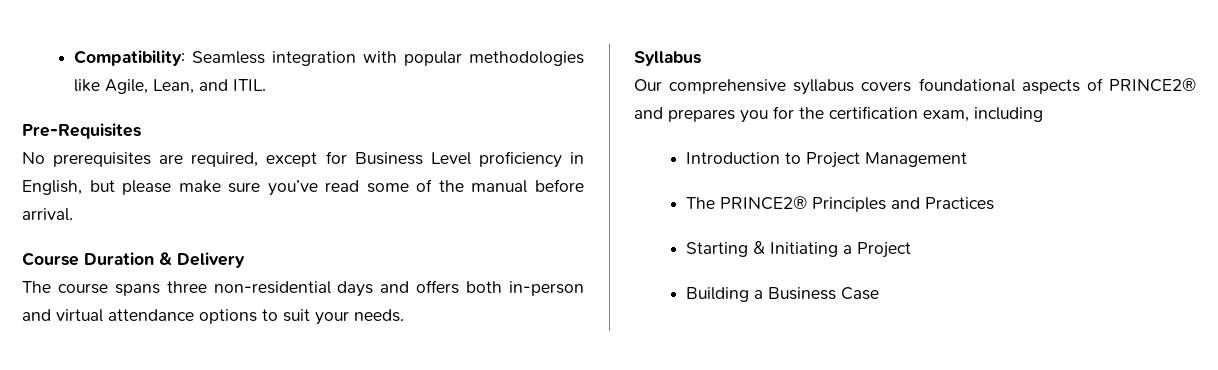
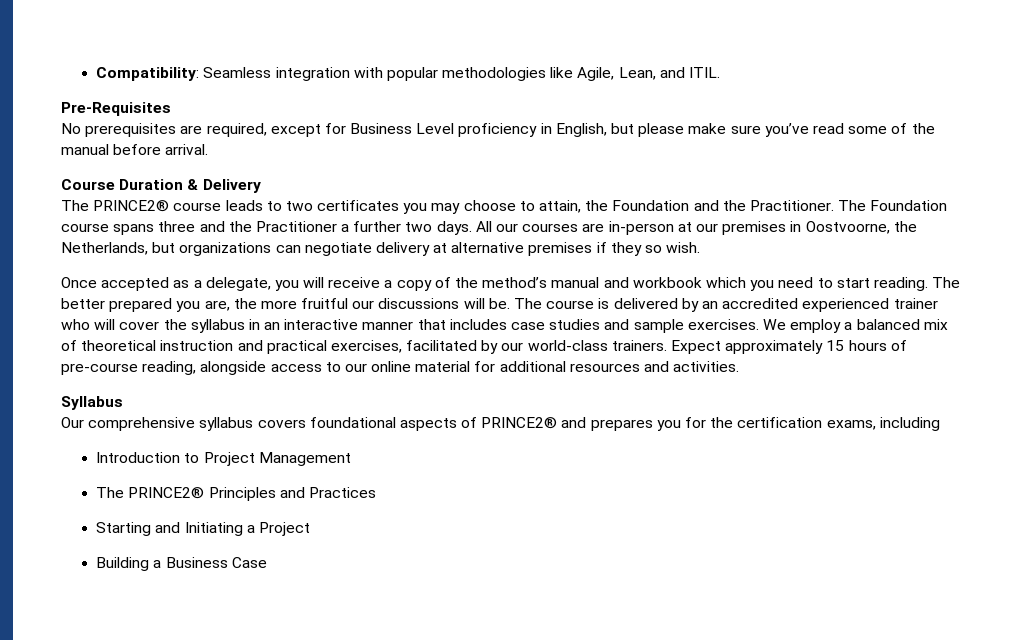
[57,280,585,297] [22,309,404,325] course spans three non-residential days and offers both in-person and virtual attendance options to suit your needs. -> [93,200,948,214] [61,221,917,235] [61,242,701,256] [61,277,961,291] [61,298,938,312] [61,319,948,333] [61,340,907,354] [61,361,740,375] PRINCE2® course leads to two certificates you may choose to attain, the Foundation and the Practitioner. The Foundation course spans three and the Practitioner a further two days. All our courses are in-person at our premises in Oostvoorne, the Netherlands, but organizations can negotiate delivery at alternative premises if they so wish. // Once accepted as a delegate, you will receive a copy of the method’s manual and workbook which you need to start reading. The better prepared you are, the more fruitful our discussions will be. The course is delivered by an accredited experienced trainer who will cover the syllabus in an interactive manner that includes case studies and sample exercises. We employ a balanced mix of theoretical instruction and practical exercises, facilitated by our world-class trainers. Expect approximately 15 hours of pre-course reading, alongside access to our online material for additional resources and activities.
[923,110,969,122] exam, -> [826,420,876,430] exams,
[753,241,766,254] & -> [155,522,181,533] and

